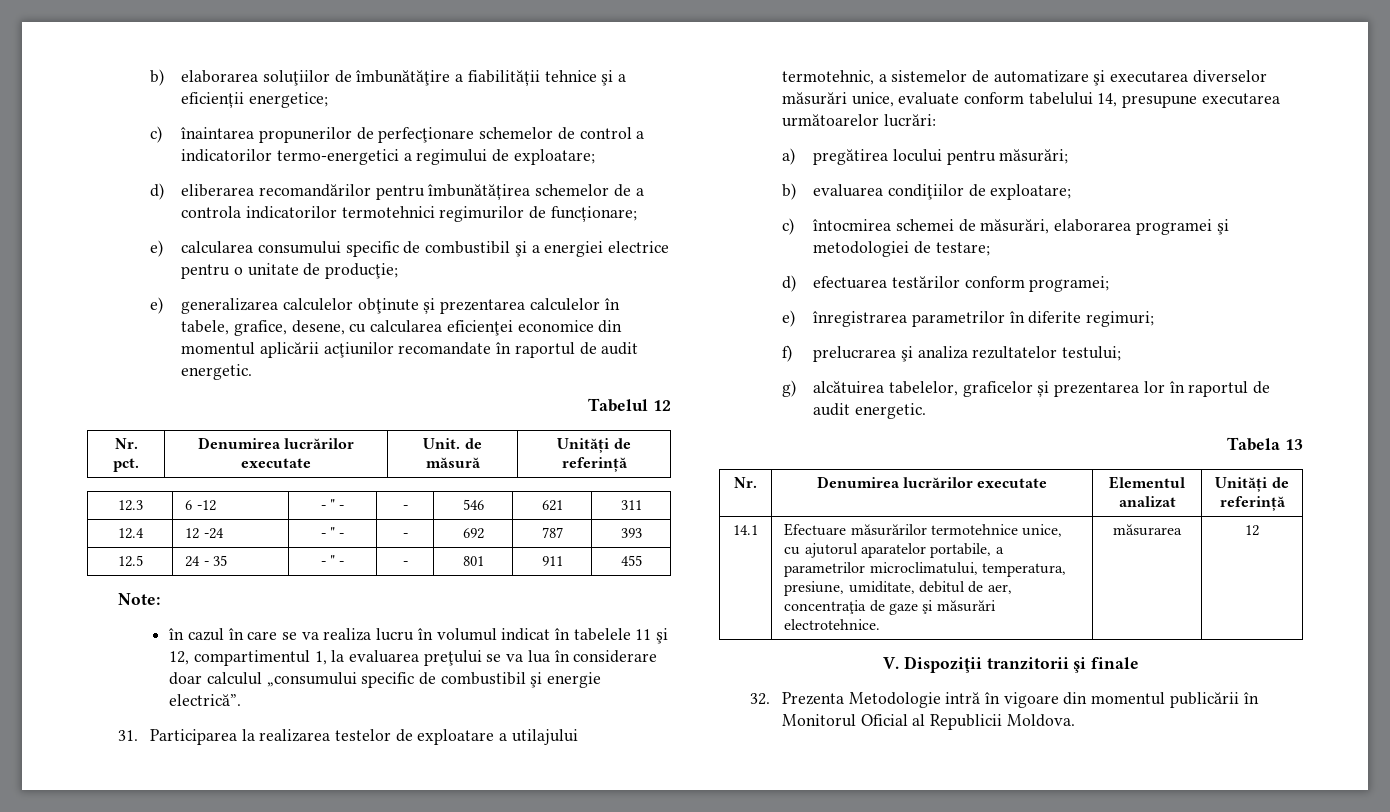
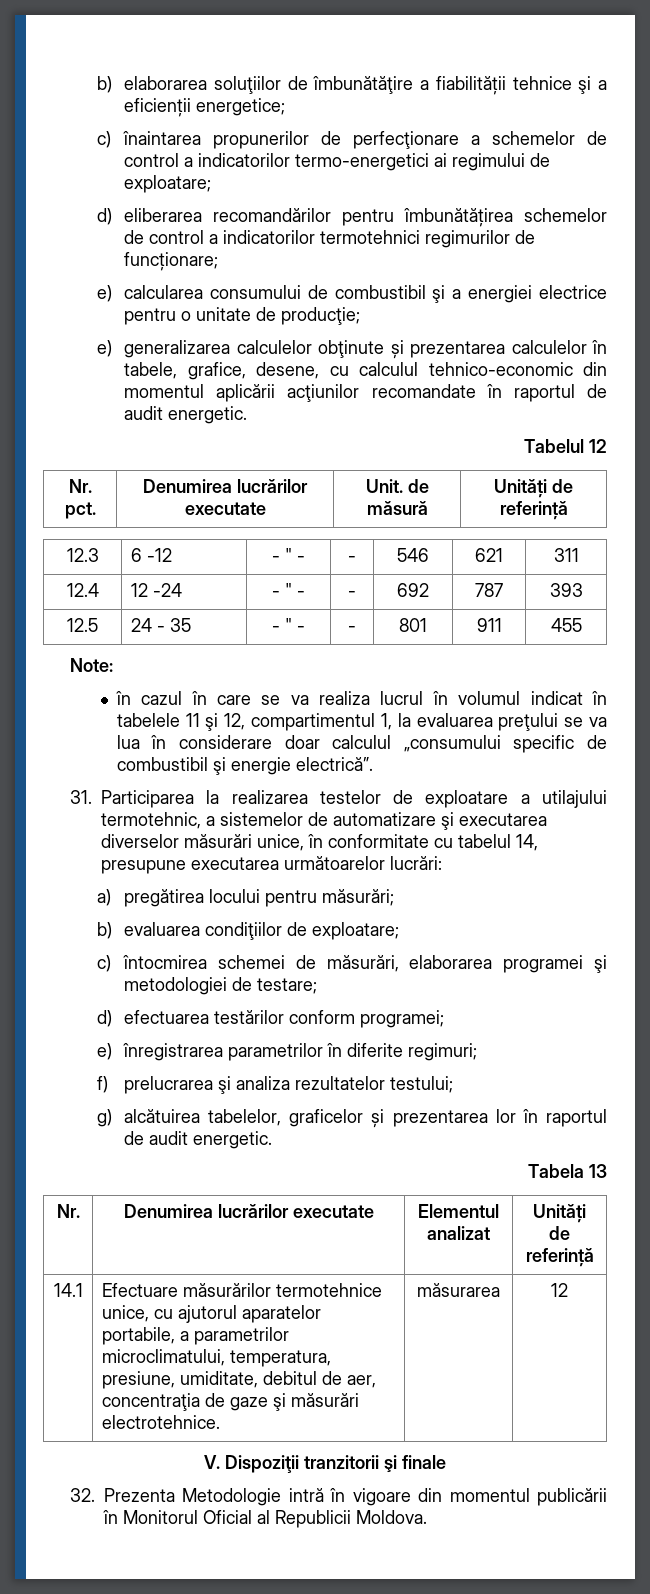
(475, 135) none -> [471,135,481,145] a
[403,153,412,161] a -> [434,153,448,167] ai
[635,188,644,196] [181,206,242,218] a controla -> [149,230,219,244] control a
[345,241,399,257] specific -> (301, 292) none
[370,320,594,336] calcularea eficienţei economice -> [359,362,573,376] calculul tehnico-economic
[376,628,415,641] lucru -> [380,691,424,705] lucrul
[898,92,1093,105] evaluate conform tabelului -> [308,834,512,848] în conformitate cu tabelul

